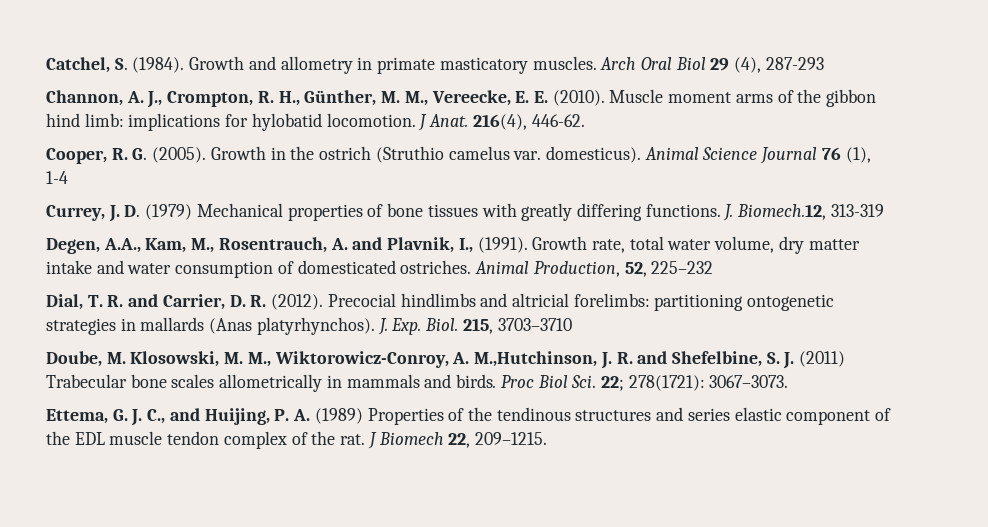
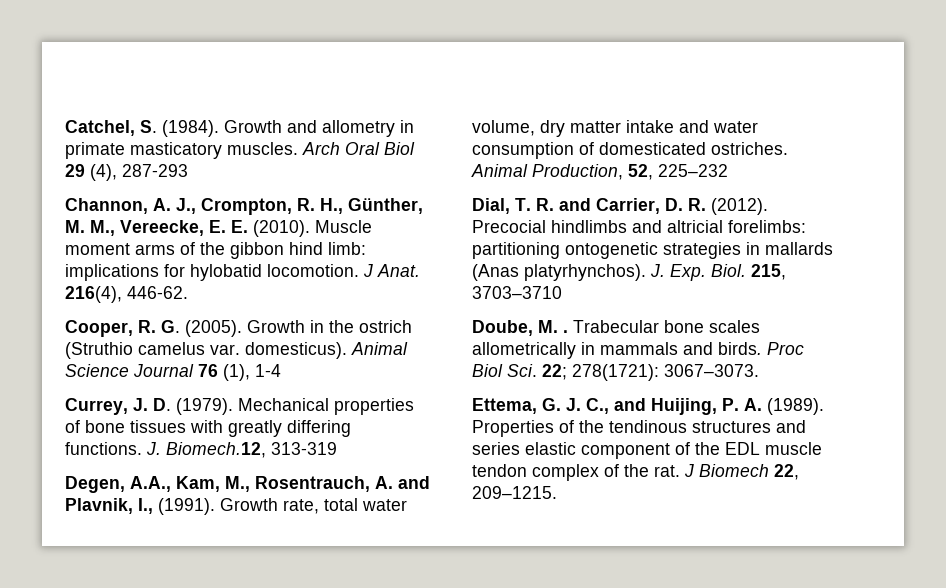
[145,204,193,220] (1979) -> [176,398,233,415] (1979).
[130,351,846,369] Klosowski, M. M., Wiktorowicz-Conroy, A. M.,Hutchinson, J. R. and Shefelbine, S. J. (2011) -> [563,330,568,333] .
[314,408,363,424] (1989) -> [767,398,824,415] (1989).

